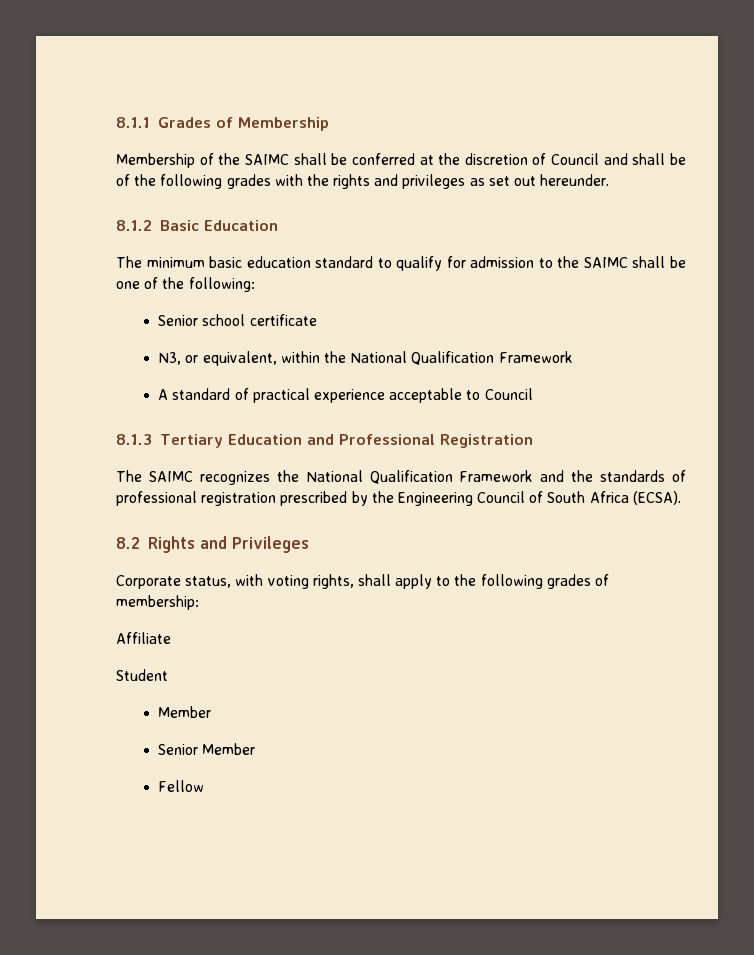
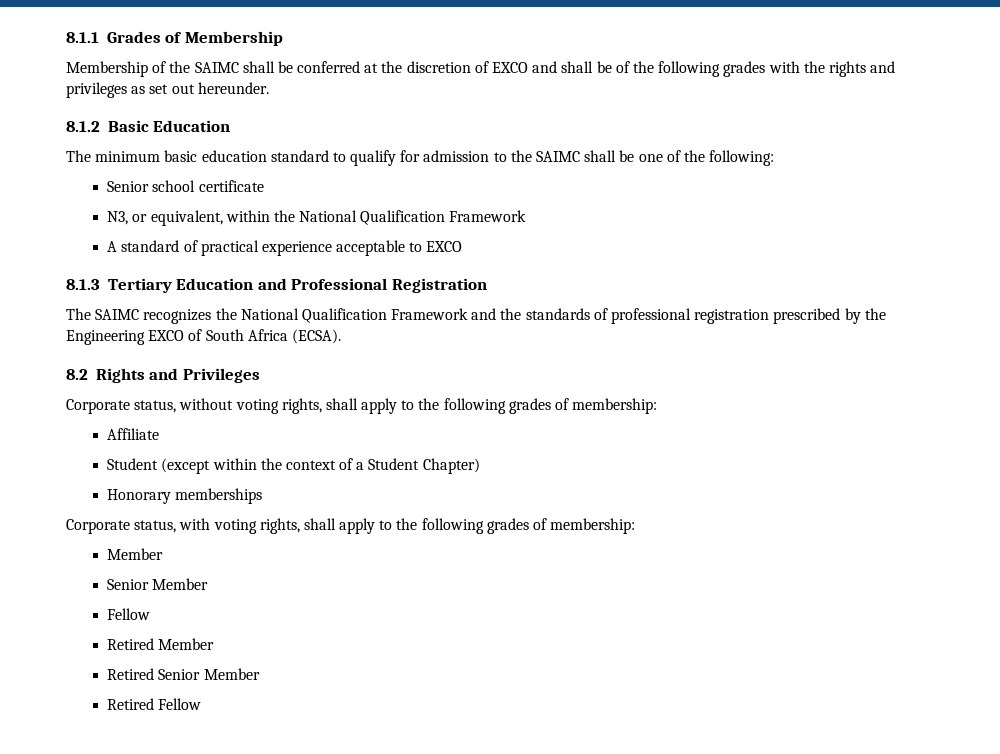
[551,153,600,165] Council -> [492,62,529,73] EXCO
[484,388,533,400] Council -> [426,241,463,252] EXCO
[477,491,526,503] Council -> [148,330,185,341] EXCO
(309, 544) none -> [66,398,658,414] [107,428,160,440] [107,458,480,474] [107,488,263,504] // Corporate status, without voting rights, shall apply to the following grades of membership: // Affiliate // Student (except within the context of a Student Chapter) // Honorary memberships
[116,632,171,644] [116,669,168,681] // Affiliate // Student -> (636, 526) none
(205, 786) none -> [107,638,215,650] [107,668,260,680] [107,698,202,710] // Retired Member // Retired Senior Member // Retired Fellow

